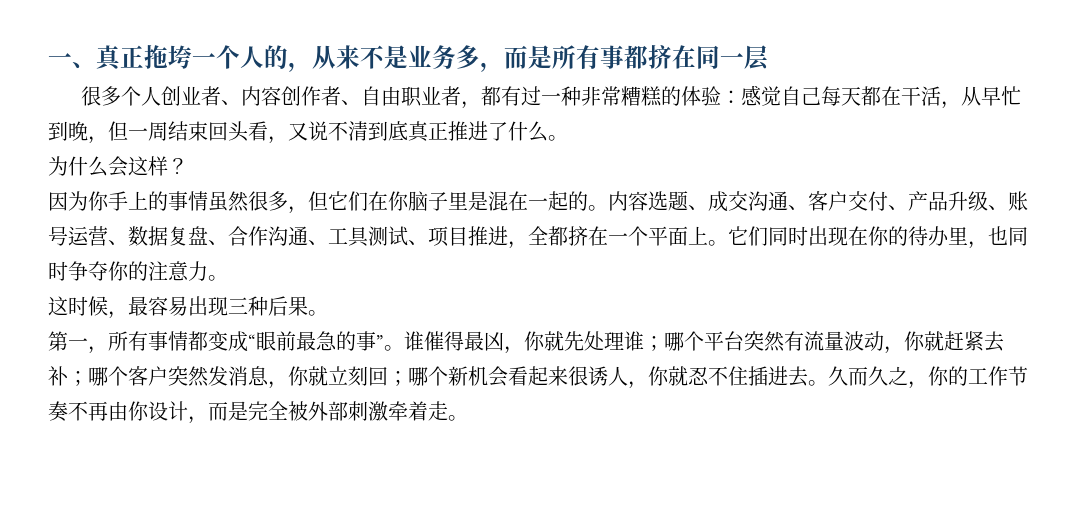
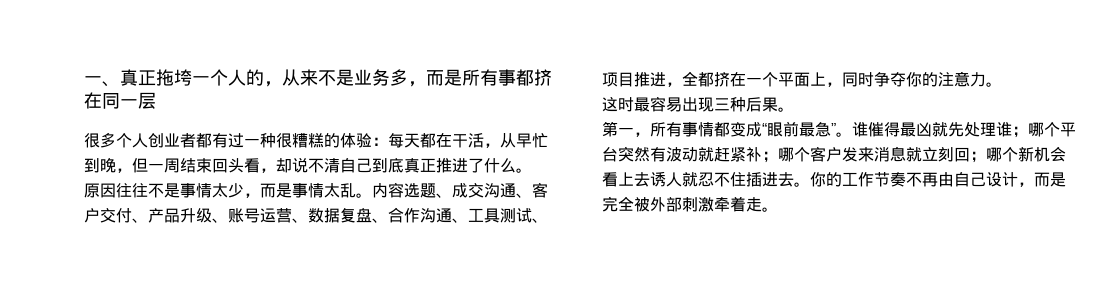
[220,86,481,109] 、内容创作者、自由职业者， -> (196, 140) none
[580,86,621,106] 非常 -> [276,133,292,148] 很
[740,85,821,106] 感觉自己 -> (388, 141) none
[288,121,368,141] 又说不清 -> [276,157,372,173] 却说不清自己
[48,156,188,177] [48,191,588,214] 为什么会这样？ // 因为你手上的事情虽然很多，但它们在你脑子里是混在一起的 -> [84,183,356,198] 原因往往不是事情太少，而是事情太乱
[708,226,1008,249] 。它们同时出现在你的待办里，也 -> [826,82,842,87] ，
[88,296,128,319] 候， -> (634, 104) none
[336,331,376,351] 的事 -> (831, 129) none
[504,331,545,354] ，你 -> (932, 129) none
[804,331,1004,354] [48,366,309,389] 流量波动，你就赶紧去补；哪个客户突然发消息，你 -> [666,146,906,163] 波动就赶紧补；哪个客户发来消息
[528,366,669,389] 起来很诱人，你 -> [618,171,682,187] 上去诱人
[828,366,928,389] 久而久之， -> (810, 184) none
[128,401,149,421] 你 -> [954,172,986,187] 自己

